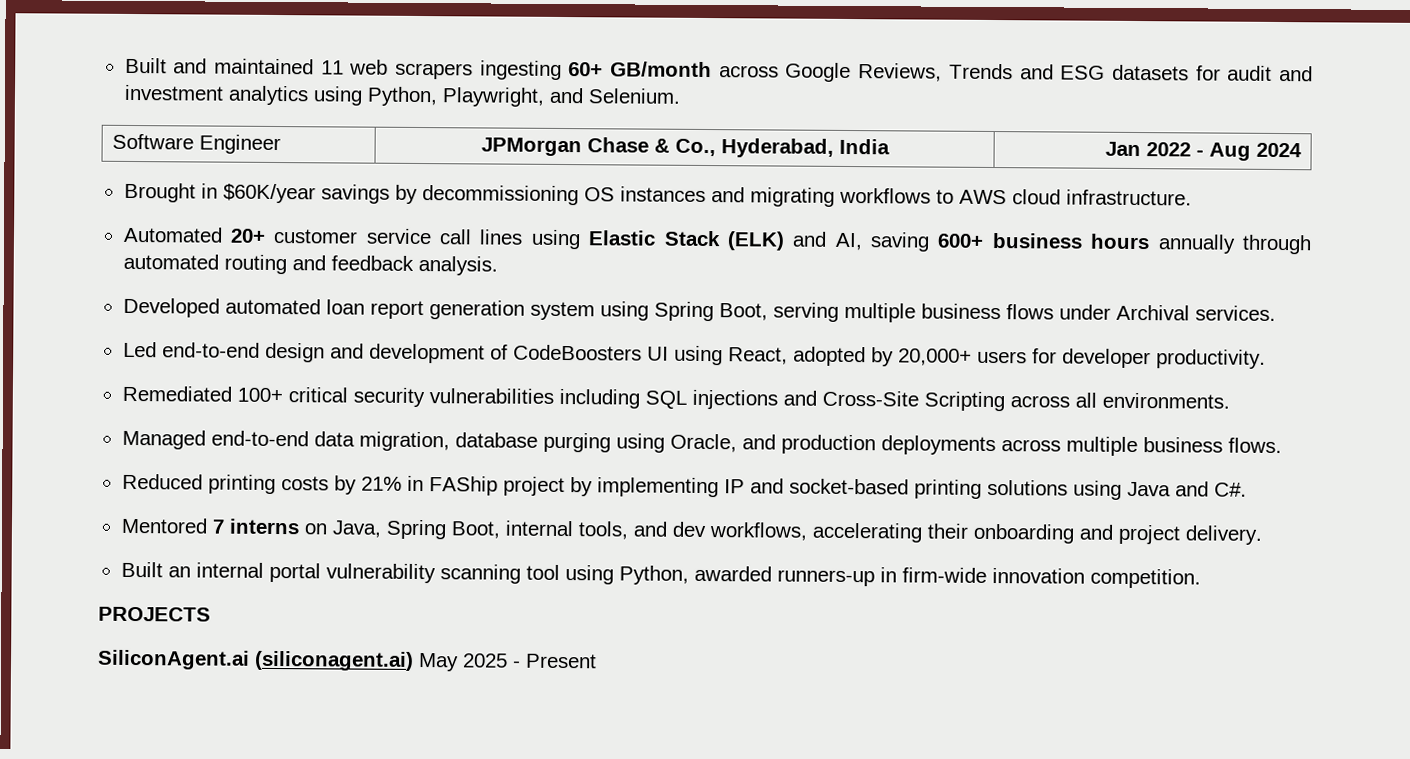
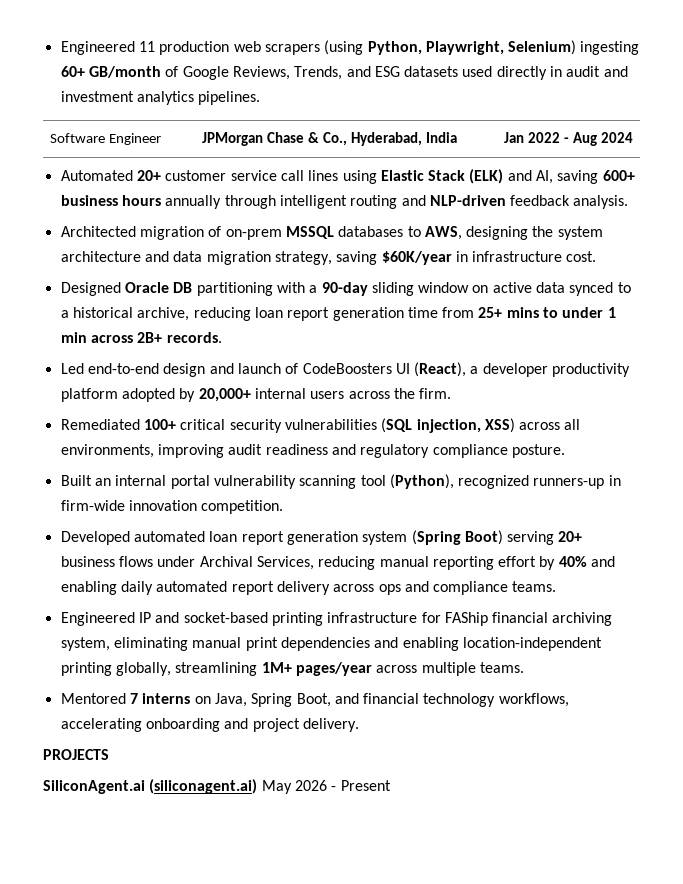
[124,57,474,80] Built and maintained 11 web scrapers -> [60,40,577,55] Engineered 11 production web scrapers (using Python, Playwright, Selenium)
[718,65,779,78] across -> [165,66,179,77] of
[948,63,1013,80] Trends -> [294,66,343,80] Trends,
[1195,65,1221,81] for -> [462,66,563,80] used directly in
[312,86,681,107] using Python, Playwright, and Selenium. -> [198,91,261,105] pipelines.
[123,182,1192,207] // Brought in $60K/year savings by decommissioning OS instances and migrating workflows to AWS cloud infrastructure. -> (633, 137) none
[122,253,219,270] automated -> [279,195,347,209] intelligent
(326, 263) none -> [429,195,506,206] NLP-driven
(498, 265) none -> [60,226,603,240] [60,251,597,265] [60,282,631,296] [60,307,616,321] [60,332,222,343] [60,362,631,377] [60,388,452,402] [60,418,581,433] [60,444,565,458] [60,474,621,489] [60,500,284,514] // Architected migration of on-prem MSSQL databases to AWS, designing the system architecture and data migration strategy, saving $60K/year in infrastructure cost. // Designed Oracle DB partitioning with a 90-day sliding window on active data synced to a historical archive, reducing loan report generation time from 25+ mins to under 1 min across 2B+ records. // Led end-to-end design and launch of CodeBoosters UI (React), a developer productivity platform adopted by 20,000+ internal users across the firm. // Remediated 100+ critical security vulnerabilities (SQL injection, XSS) across all environments, improving audit readiness and regulatory compliance posture. // Built an internal portal vulnerability scanning tool (Python), recognized runners-up in firm-wide innovation competition.
[599,301,1276,323] [122,341,1266,369] [121,385,1230,412] [121,429,1282,457] [121,473,1247,500] using Spring Boot, serving multiple business flows under Archival services. // Led end-to-end design and development of CodeBoosters UI using React, adopted by 20,000+ users for developer productivity. // Remediated 100+ critical security vulnerabilities including SQL injections and Cross-Site Scripting across all environments. // Managed end-to-end data migration, database purging using Oracle, and production deployments across multiple business flows. // Reduced printing costs by 21% in FAShip project by implementing IP and socket-based printing solutions using Java and C#. -> [411,530,583,545] [60,556,616,570] [60,581,557,595] [60,612,613,626] [60,637,602,651] [60,662,524,676] (Spring Boot) serving 20+ business flows under Archival Services, reducing manual reporting effort by 40% and enabling daily automated report delivery across ops and compliance teams. // Engineered IP and socket-based printing infrastructure for FAShip financial archiving system, eliminating manual print dependencies and enabling location-independent printing globally, streamlining 1M+ pages/year across multiple teams.
[504,520,707,540] internal tools, and dev -> [334,693,496,707] and financial technology
[926,523,968,539] their -> (142, 725) none
[120,561,1201,589] // Built an internal portal vulnerability scanning tool using Python, awarded runners-up in firm-wide innovation competition. -> (359, 725) none
[462,653,508,668] 2025 -> [294,780,327,791] 2026

